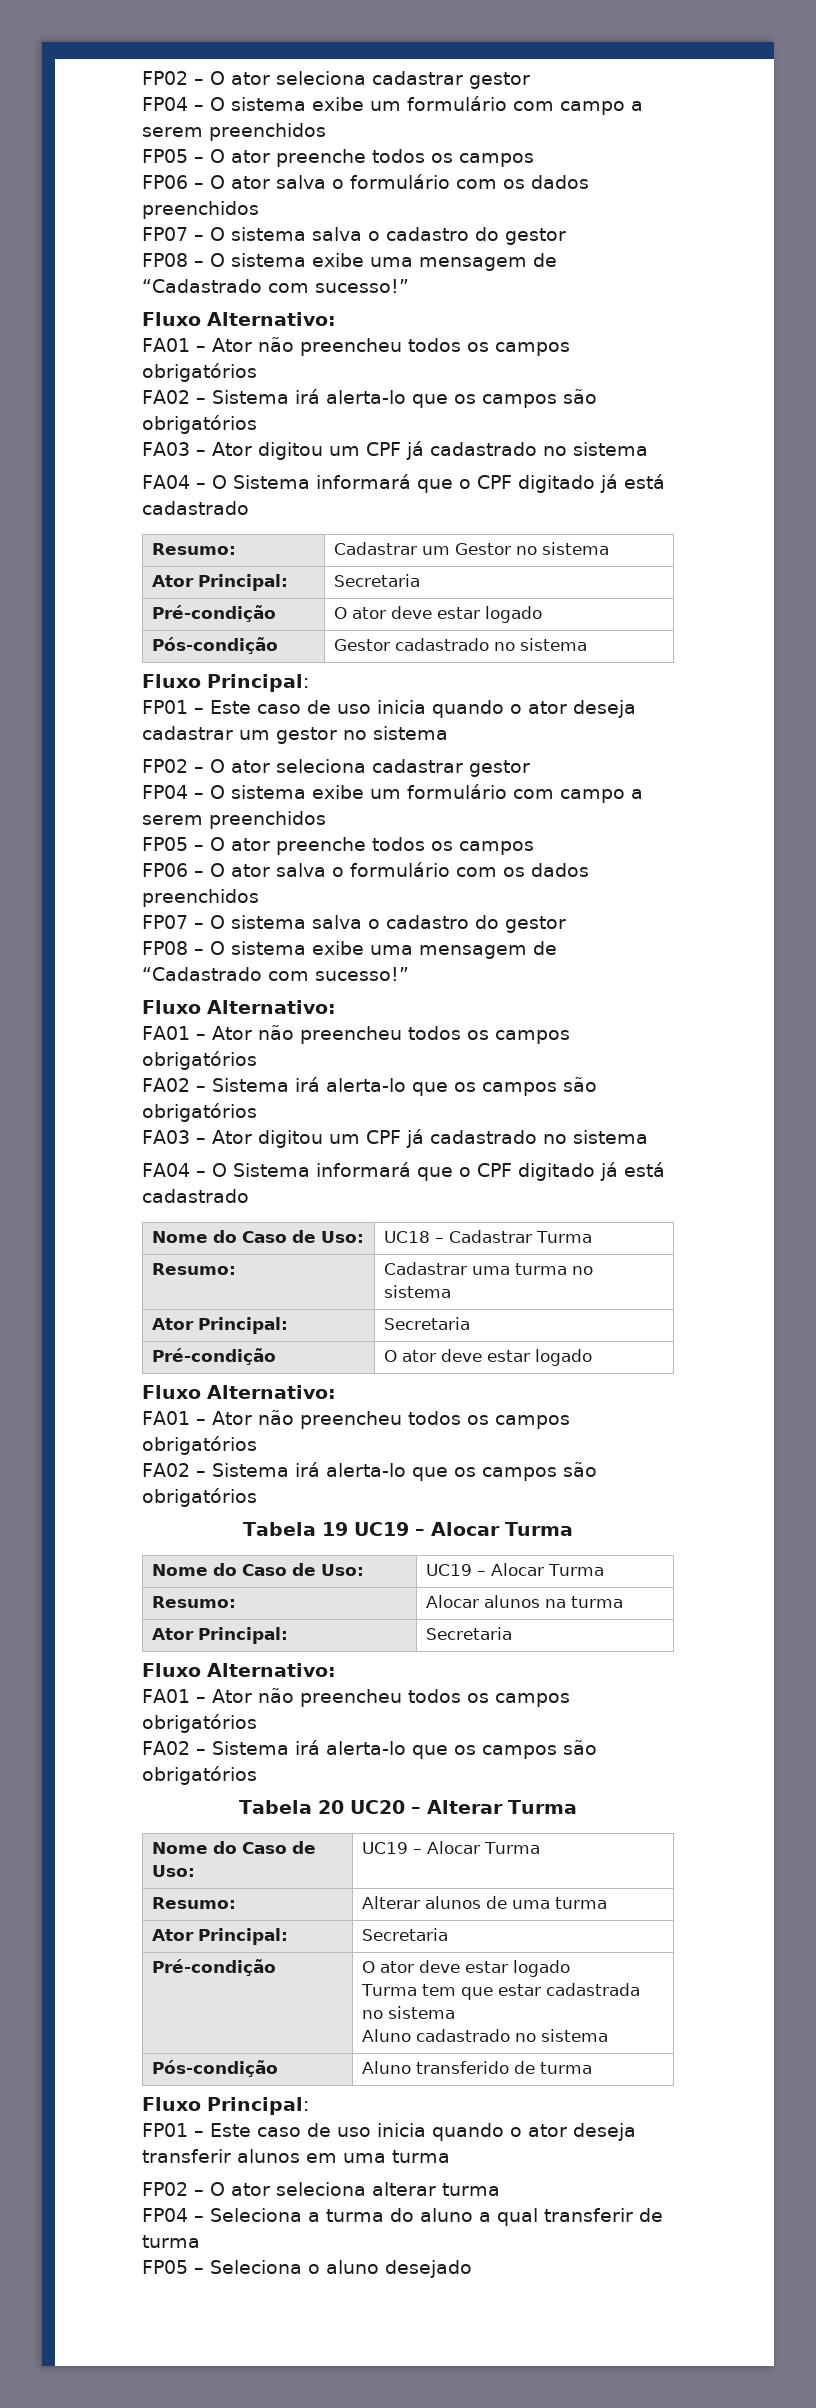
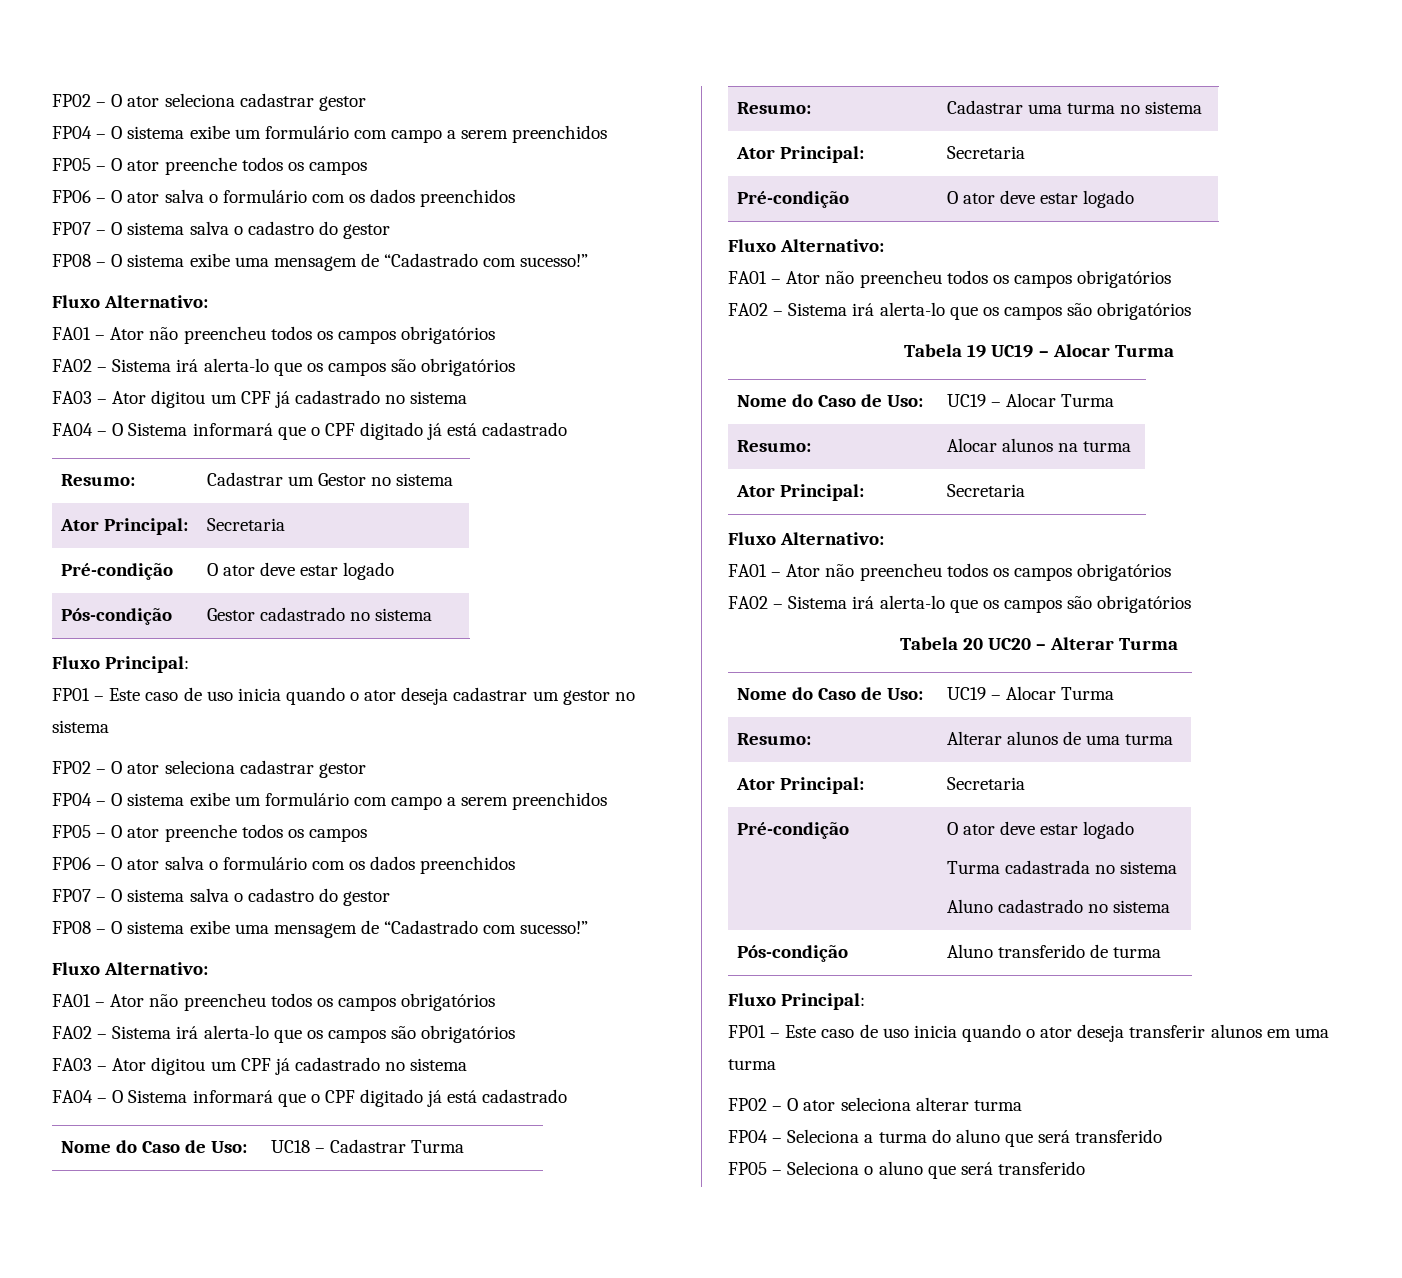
[421,1984,541,2000] tem que estar -> (1000, 867) none
[479,2208,663,2226] [142,2235,200,2248] a qual transferir de turma -> [1004,1129,1163,1147] que será transferido
[385,2260,472,2278] desejado -> [927,1161,1085,1179] que será transferido

